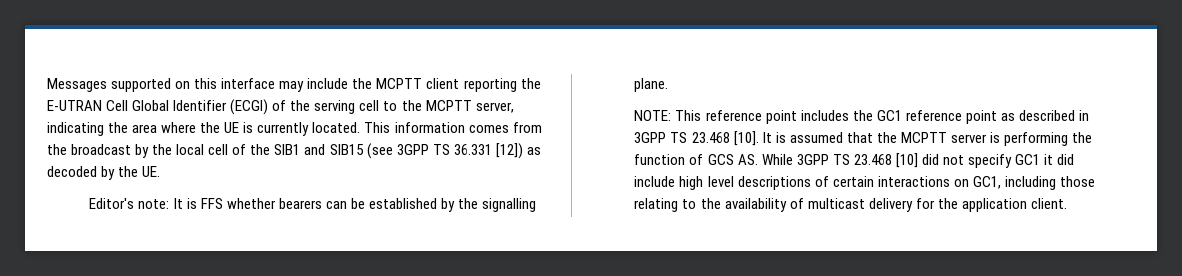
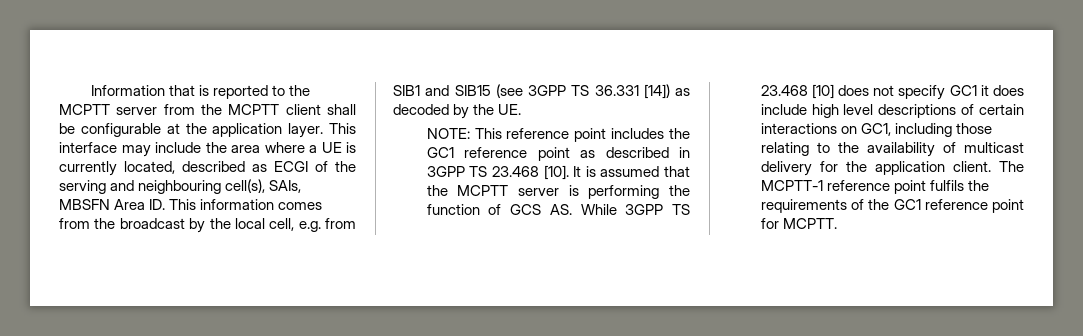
[47,78,541,92] [47,99,514,115] [47,122,361,136] Messages supported on this interface may include the MCPTT client reporting the E-UTRAN Cell Global Identifier (ECGI) of the serving cell to the MCPTT server, indicating the area where the UE is currently located. -> [90,85,311,99] [59,104,356,115] [59,123,356,138] [59,142,356,157] [59,161,356,176] [59,179,302,194] [59,199,166,210] Information that is reported to the MCPTT server from the MCPTT client shall be configurable at the application layer. This interface may include the area where a UE is currently located, described as ECGI of the serving and neighbouring cell(s), SAIs, MBSFN Area ID.
[208,144,271,155] cell of the -> [269,218,356,232] cell, e.g. from
[495,143,523,159] [12]) -> [643,84,670,99] [14])
[89,198,537,212] [634,78,669,92] // Editor's note: It is FFS whether bearers can be established by the signalling plane. -> (522, 109) none
[921,154,939,165] did -> [838,85,870,96] does
[1057,154,1075,165] did -> [993,85,1024,96] does
(1067, 203) none -> [999,161,1024,172] [760,180,989,194] [760,199,1024,213] [760,218,837,229] The MCPTT-1 reference point fulfils the requirements of the GC1 reference point for MCPTT.

